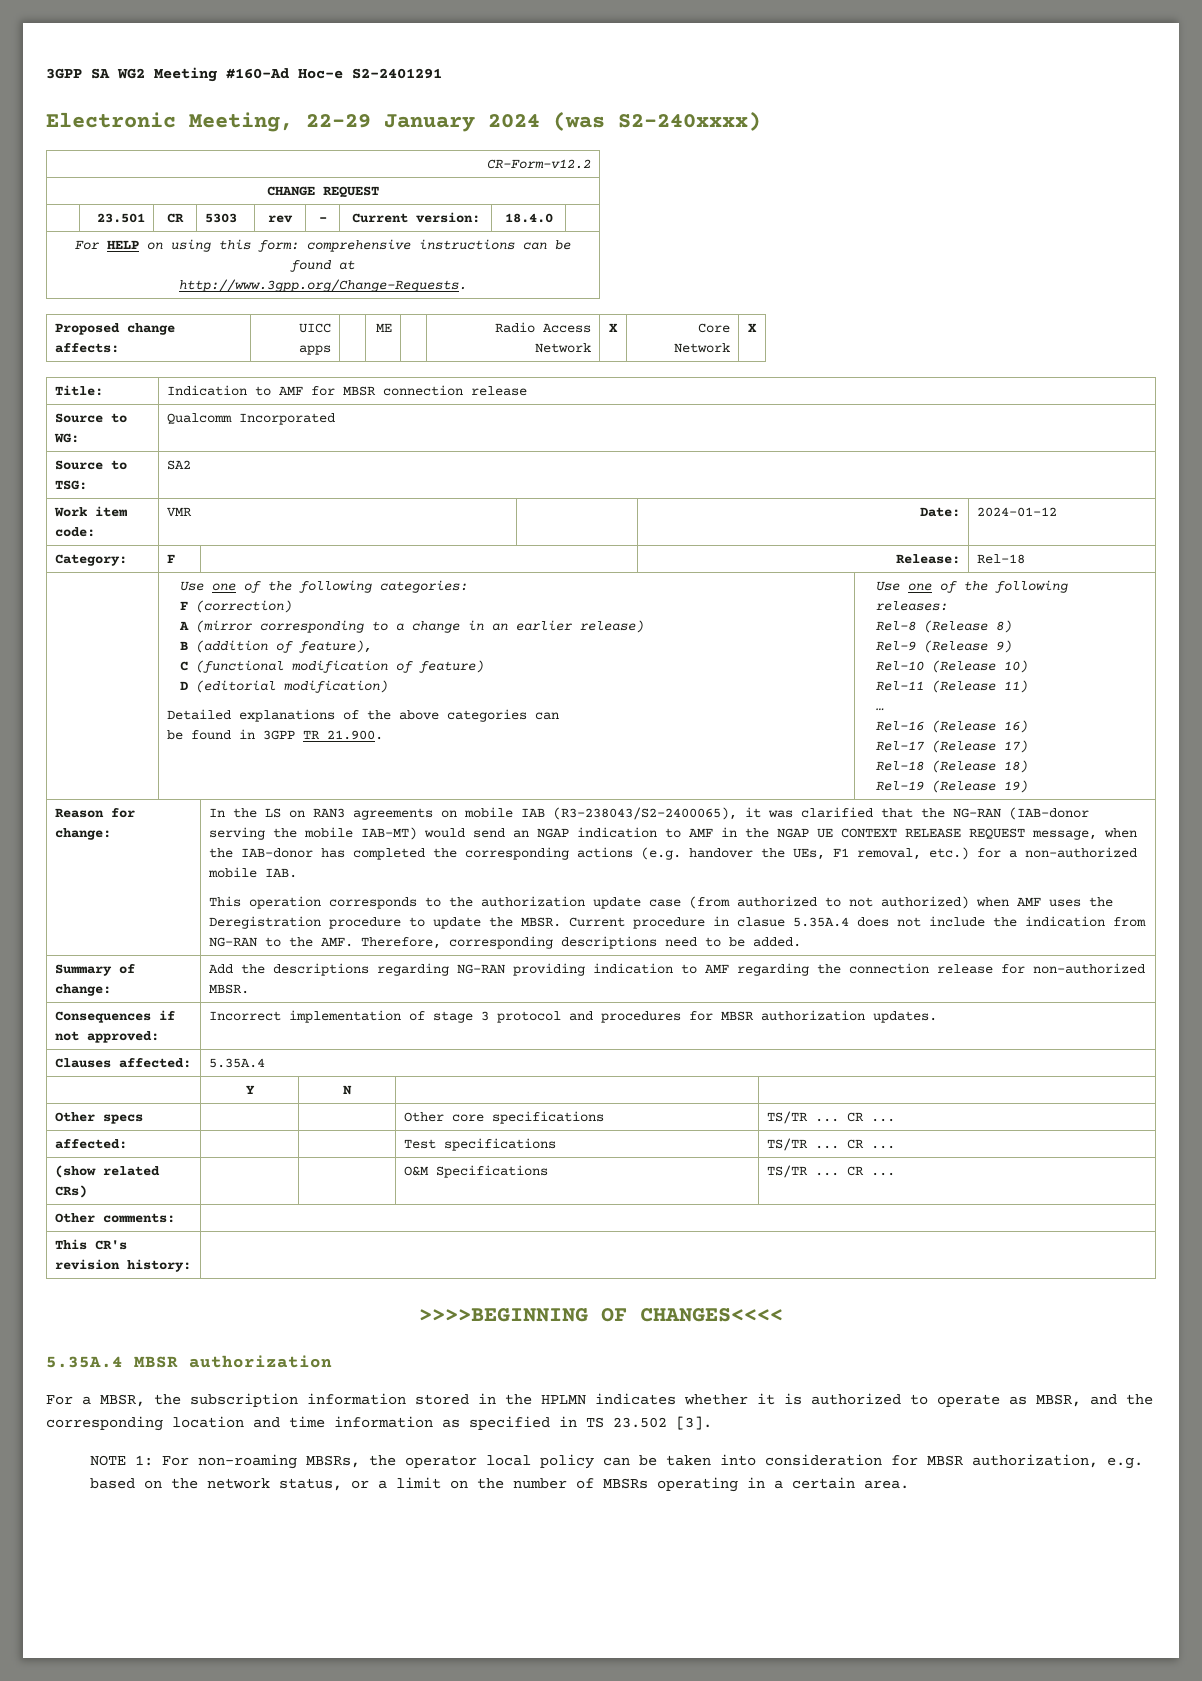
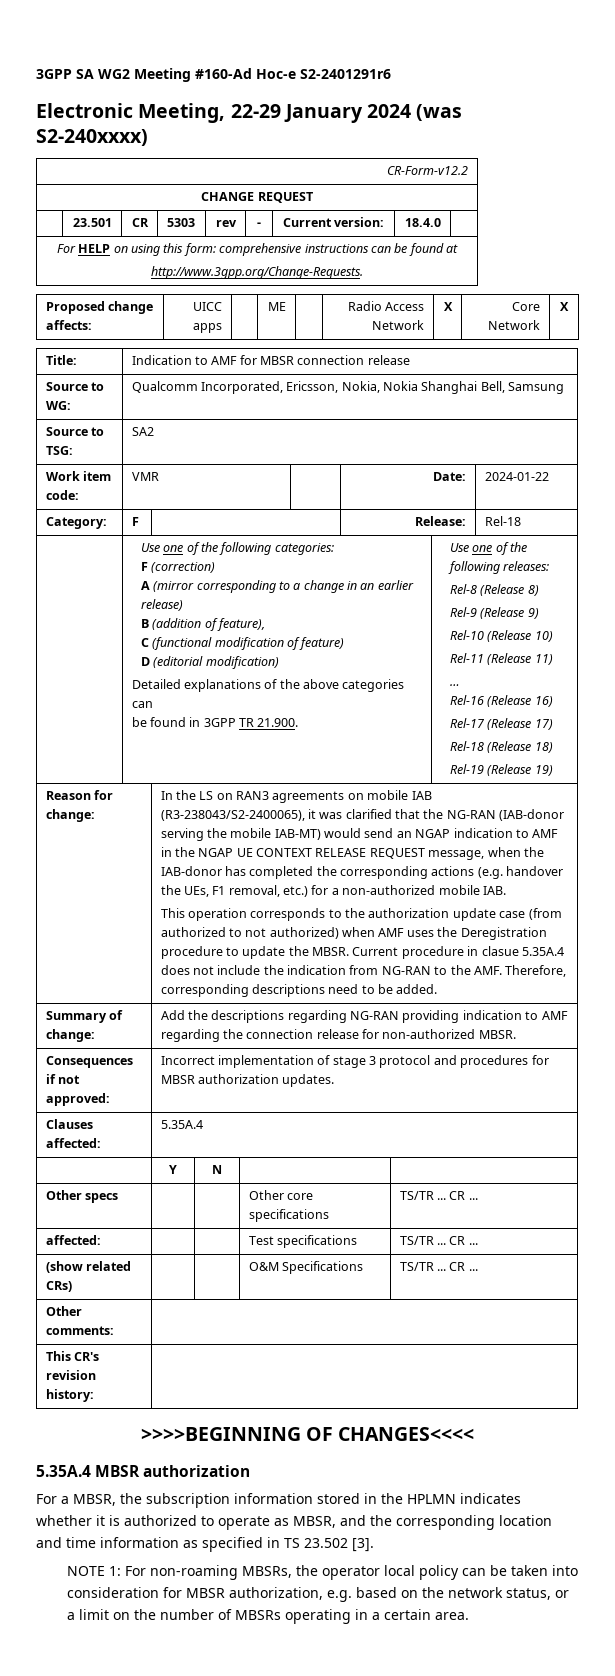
[352,68,442,79] S2-2401291 -> [300,69,391,79] S2-2401291r6
[239,413,336,425] Incorporated -> [200,381,565,394] Incorporated, Ericsson, Nokia, Nokia Shanghai Bell, Samsung
[977,507,1058,517] 2024-01-12 -> [484,472,549,481] 2024-01-22

